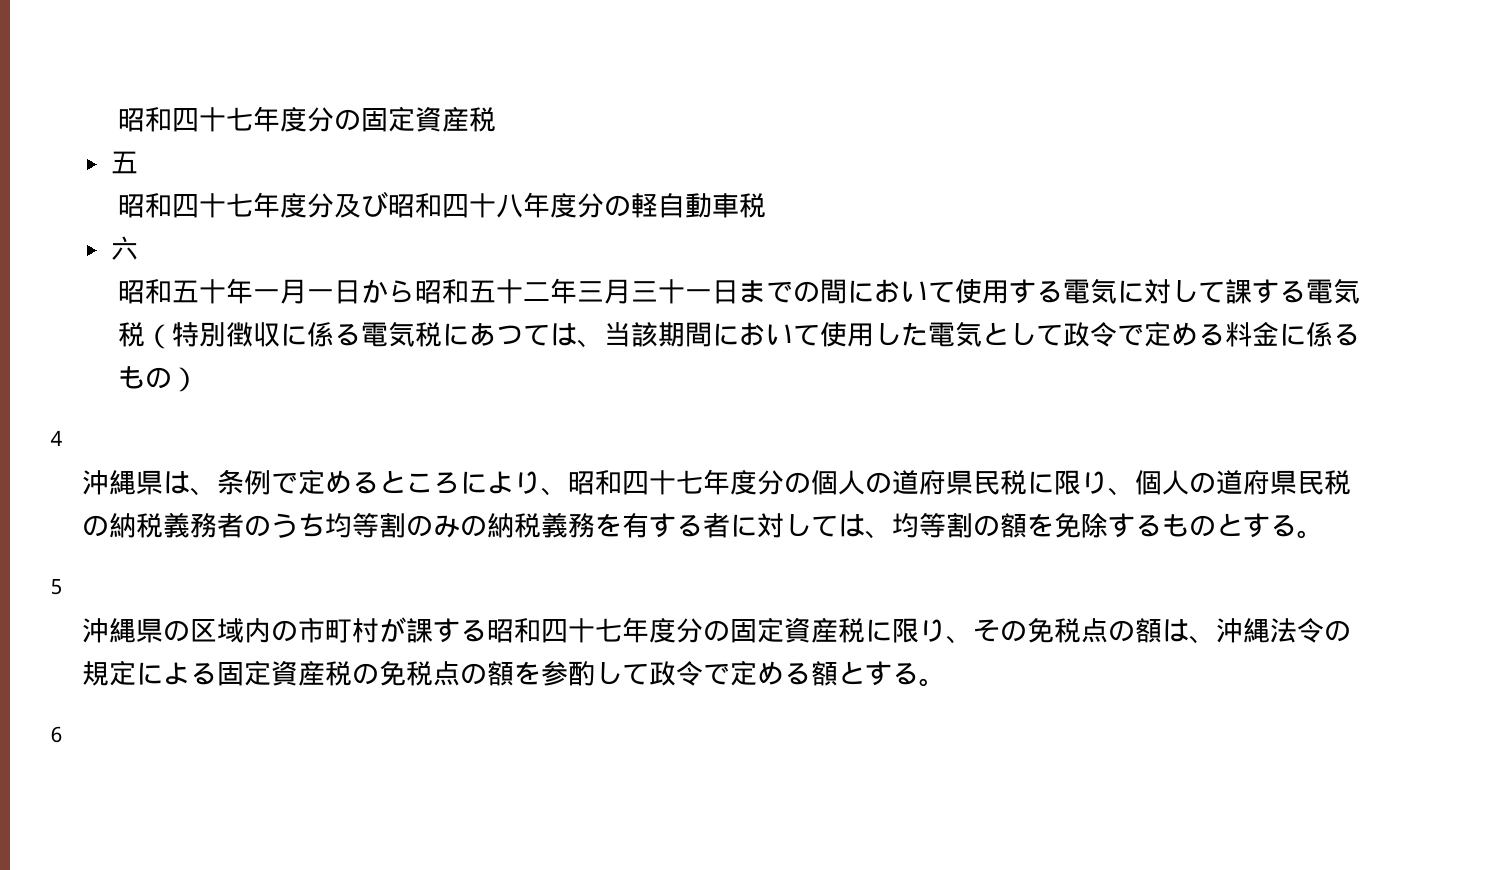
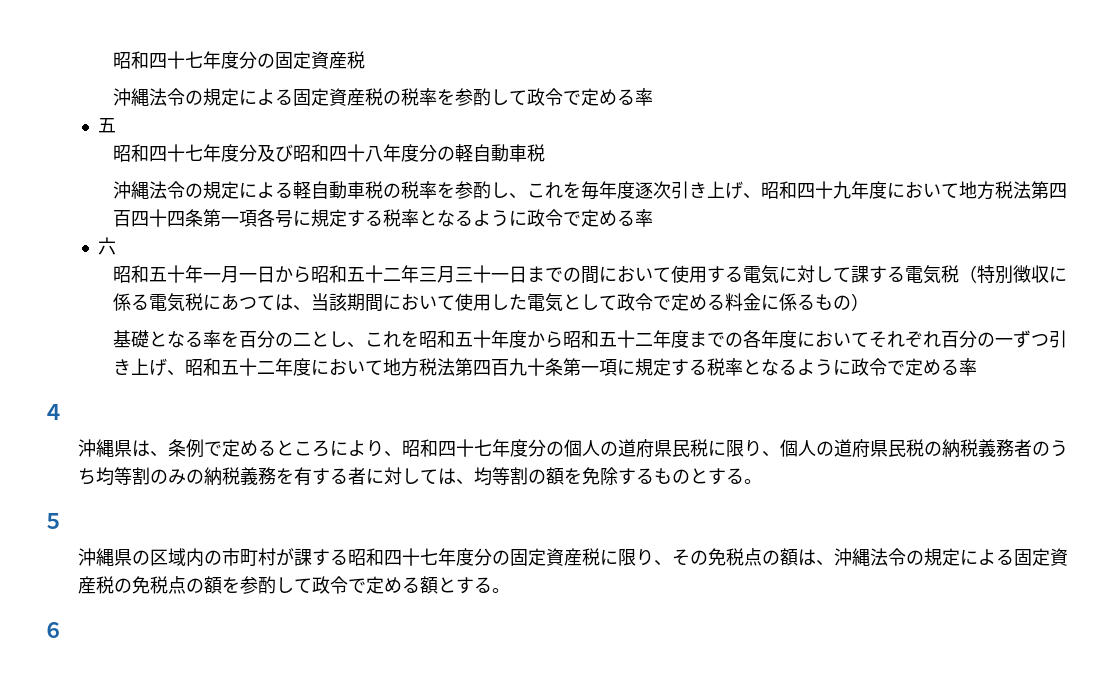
[118,106,497,132] 昭和四十七年度分の固定資産税 -> [112,51,365,69] [112,88,653,106] 昭和四十七年度分の固定資産税 // 沖縄法令の規定による固定資産税の税率を参酌して政令で定める率
(767, 205) none -> [112,181,1067,200] [112,209,653,228] // 沖縄法令の規定による軽自動車税の税率を参酌し、これを毎年度逐次引き上げ、昭和四十九年度において地方税法第四百四十四条第一項各号に規定する税率となるように政令で定める率
(200, 379) none -> [112,330,1067,348] [112,358,977,377] // 基礎となる率を百分の二とし、これを昭和五十年度から昭和五十二年度までの各年度においてそれぞれ百分の一ずつ引き上げ、昭和五十二年度において地方税法第四百九十条第一項に規定する税率となるように政令で定める率

